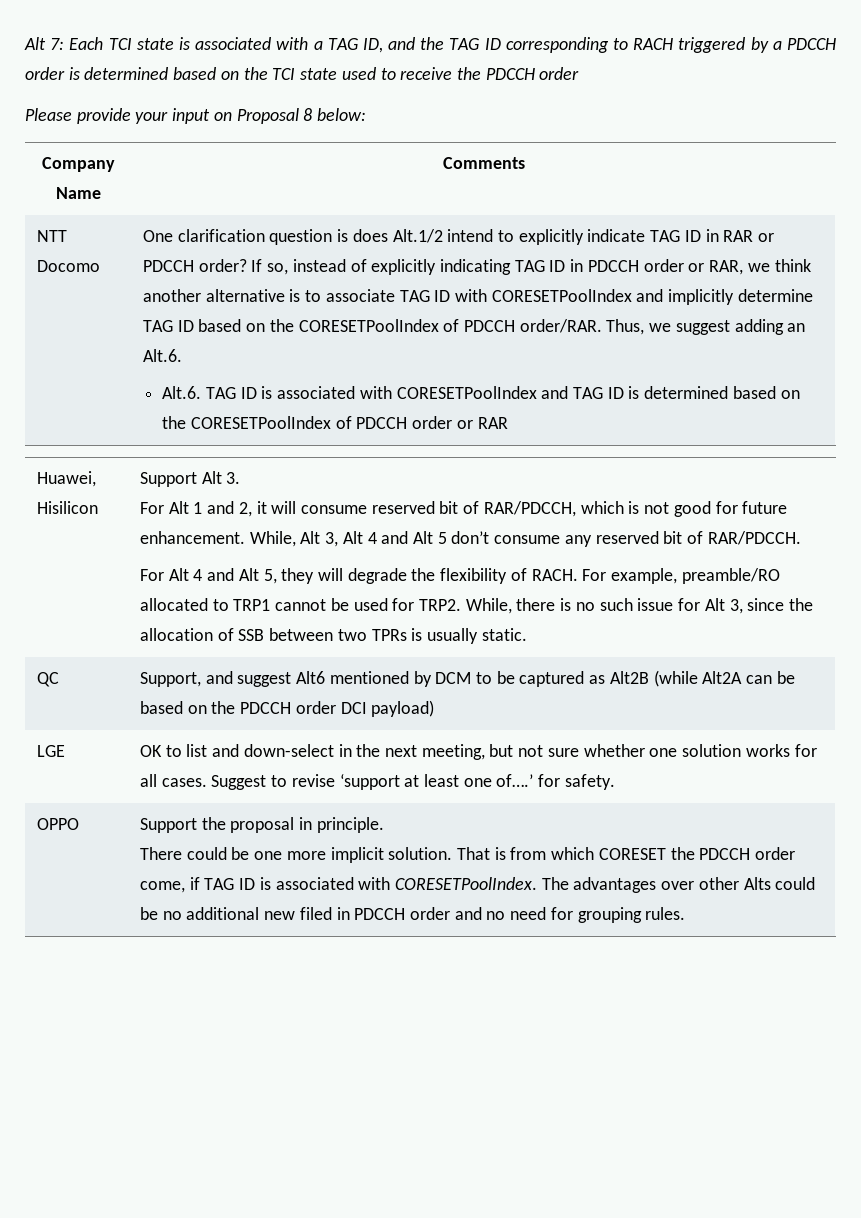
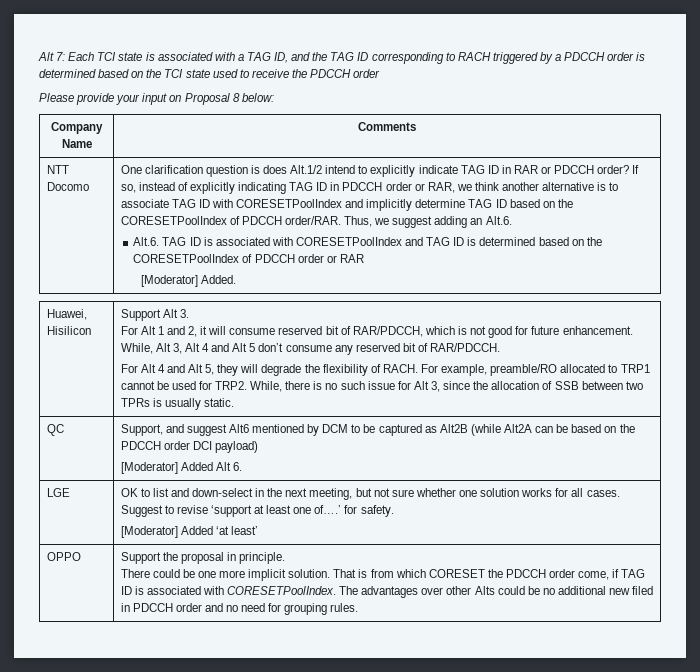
(508, 423) none -> [140,275,236,287] // [Moderator] Added.
(435, 708) none -> [120,462,242,474] // [Moderator] Added Alt 6.
(615, 782) none -> [120,526,258,538] // [Moderator] Added ‘at least’

